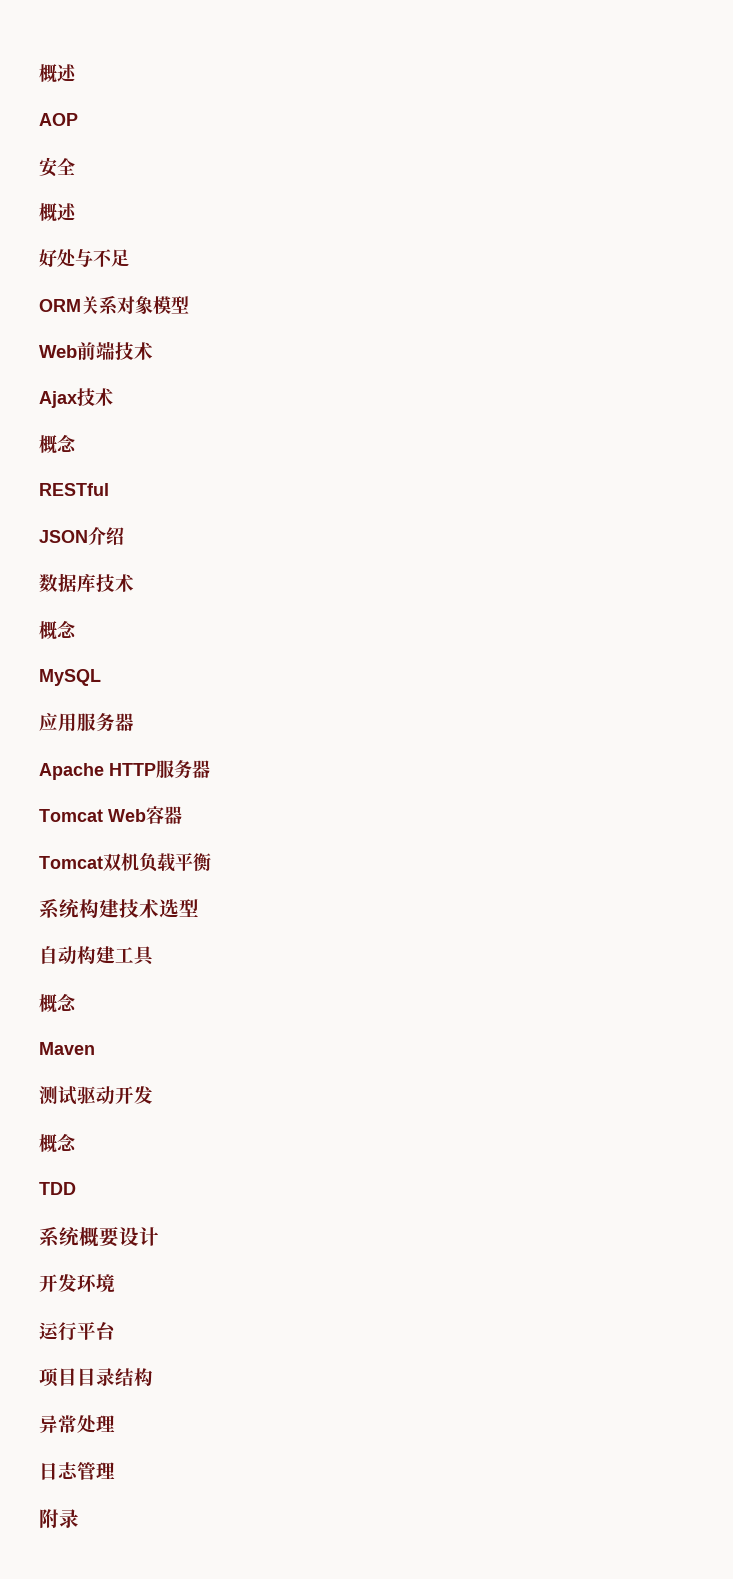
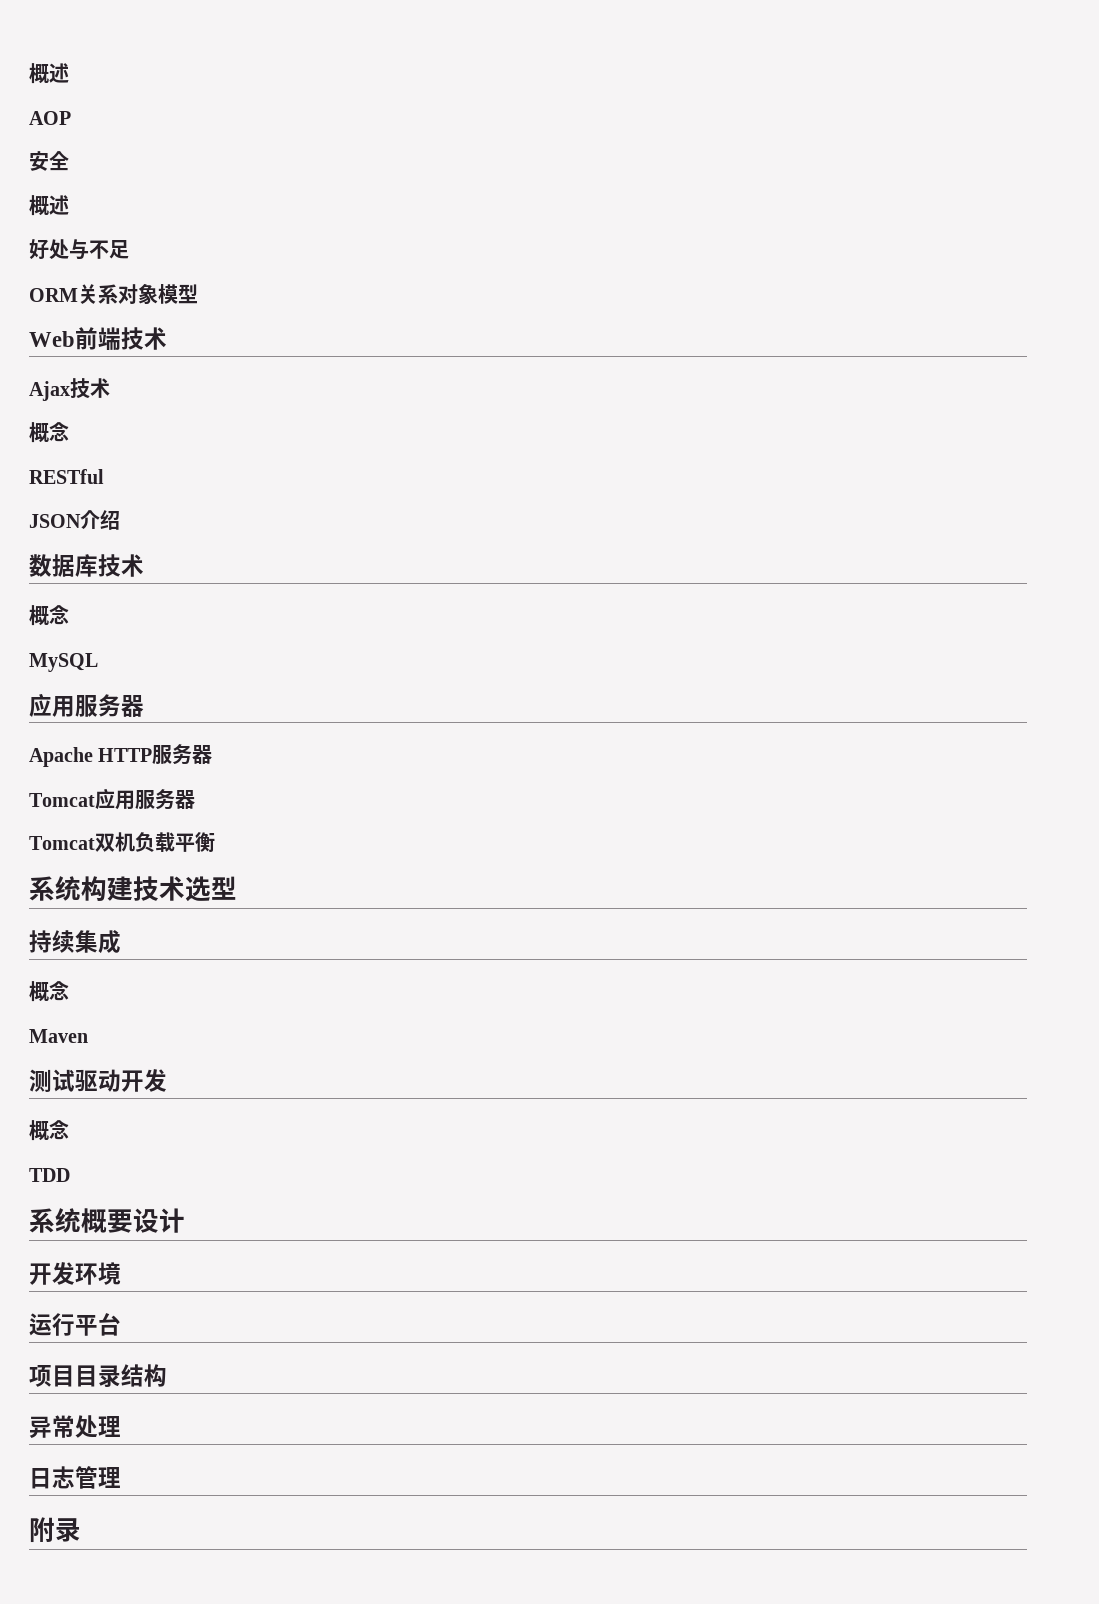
[108,806,164,824] Web容 -> [95,788,175,810] 应用服务
[39,946,155,966] 自动构建工具 -> [29,930,121,954] 持续集成

